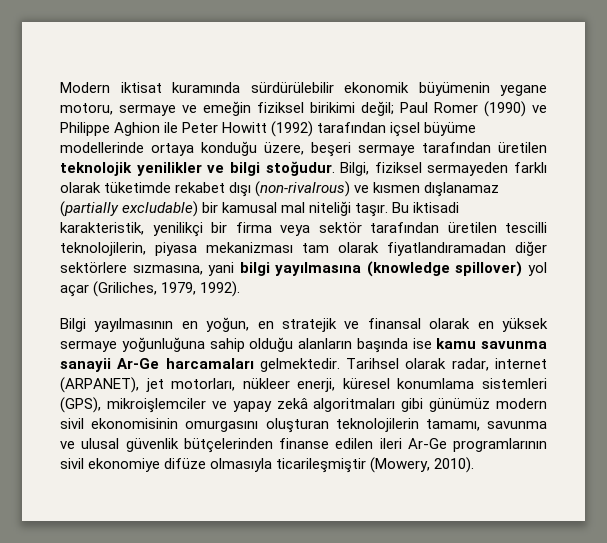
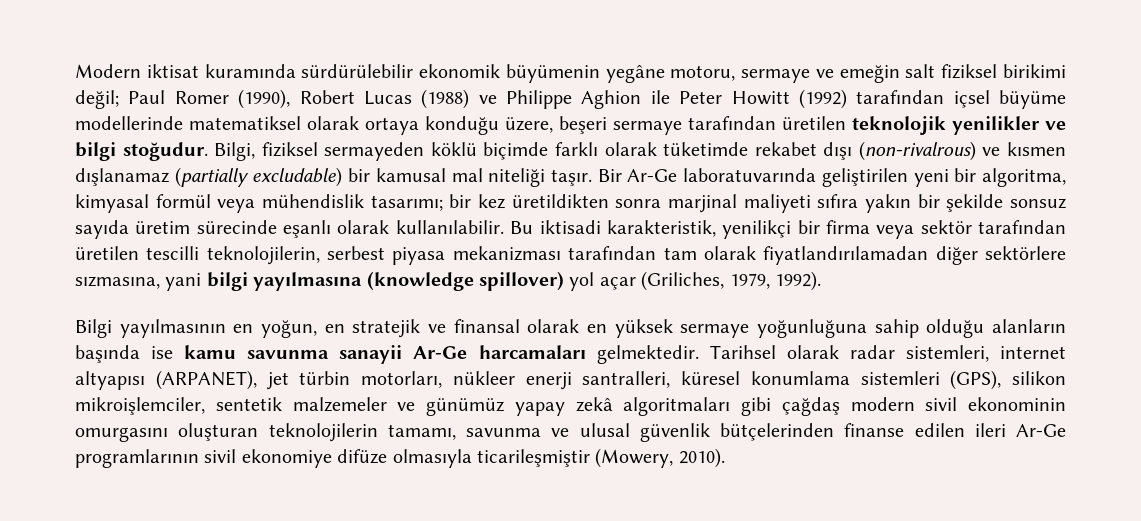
[500,85,547,96] yegane -> [605,65,665,83] yegâne
(251, 108) none -> [905,64,936,78] salt
[484,101,526,117] (1990) -> [238,89,470,109] (1990), Robert Lucas (1988)
(144, 147) none -> [189,116,359,130] matematiksel olarak
(509, 169) none -> [430,142,549,160] köklü biçimde
(389, 210) none -> [597,168,1066,187] [75,194,1066,213] [75,220,504,239] Bir Ar-Ge laboratuvarında geliştirilen yeni bir algoritma, kimyasal formül veya mühendislik tasarımı; bir kez üretildikten sonra marjinal maliyeti sıfıra yakın bir şekilde sonsuz sayıda üretim sürecinde eşanlı olarak kullanılabilir.
(146, 249) none -> [327,246,386,260] serbest
(293, 247) none -> [568,246,657,260] tarafından
[387,242,506,256] fiyatlandıramadan -> [763,246,929,265] fiyatlandırılamadan
[451,358,547,371] radar, internet -> [849,345,1066,362] [75,371,145,390] radar sistemleri, internet altyapısı
(164, 385) none -> [299,371,351,385] türbin
[297,378,336,392] enerji, -> [525,371,671,390] enerji santralleri,
[106,398,227,413] mikroişlemciler ve -> [1012,371,1066,385] [75,397,504,416] silikon mikroişlemciler, sentetik malzemeler ve günümüz
[429,398,491,412] günümüz -> [781,397,840,416] çağdaş
[91,418,179,429] ekonomisinin -> [968,397,1066,411] ekonominin

